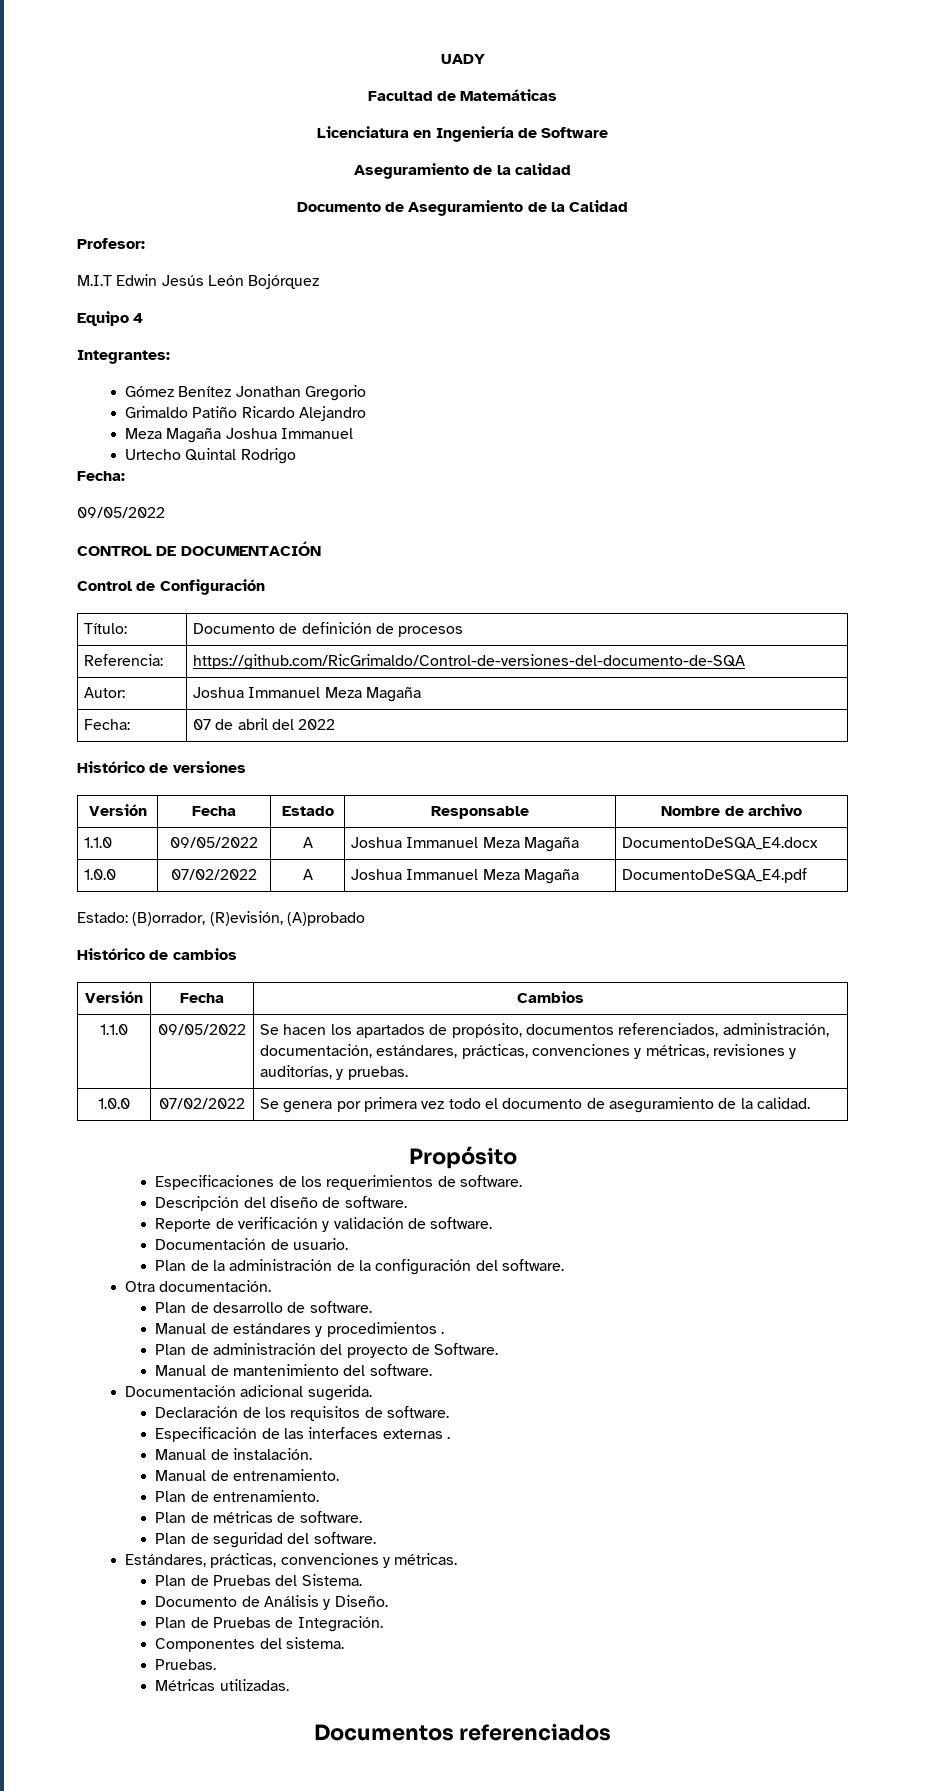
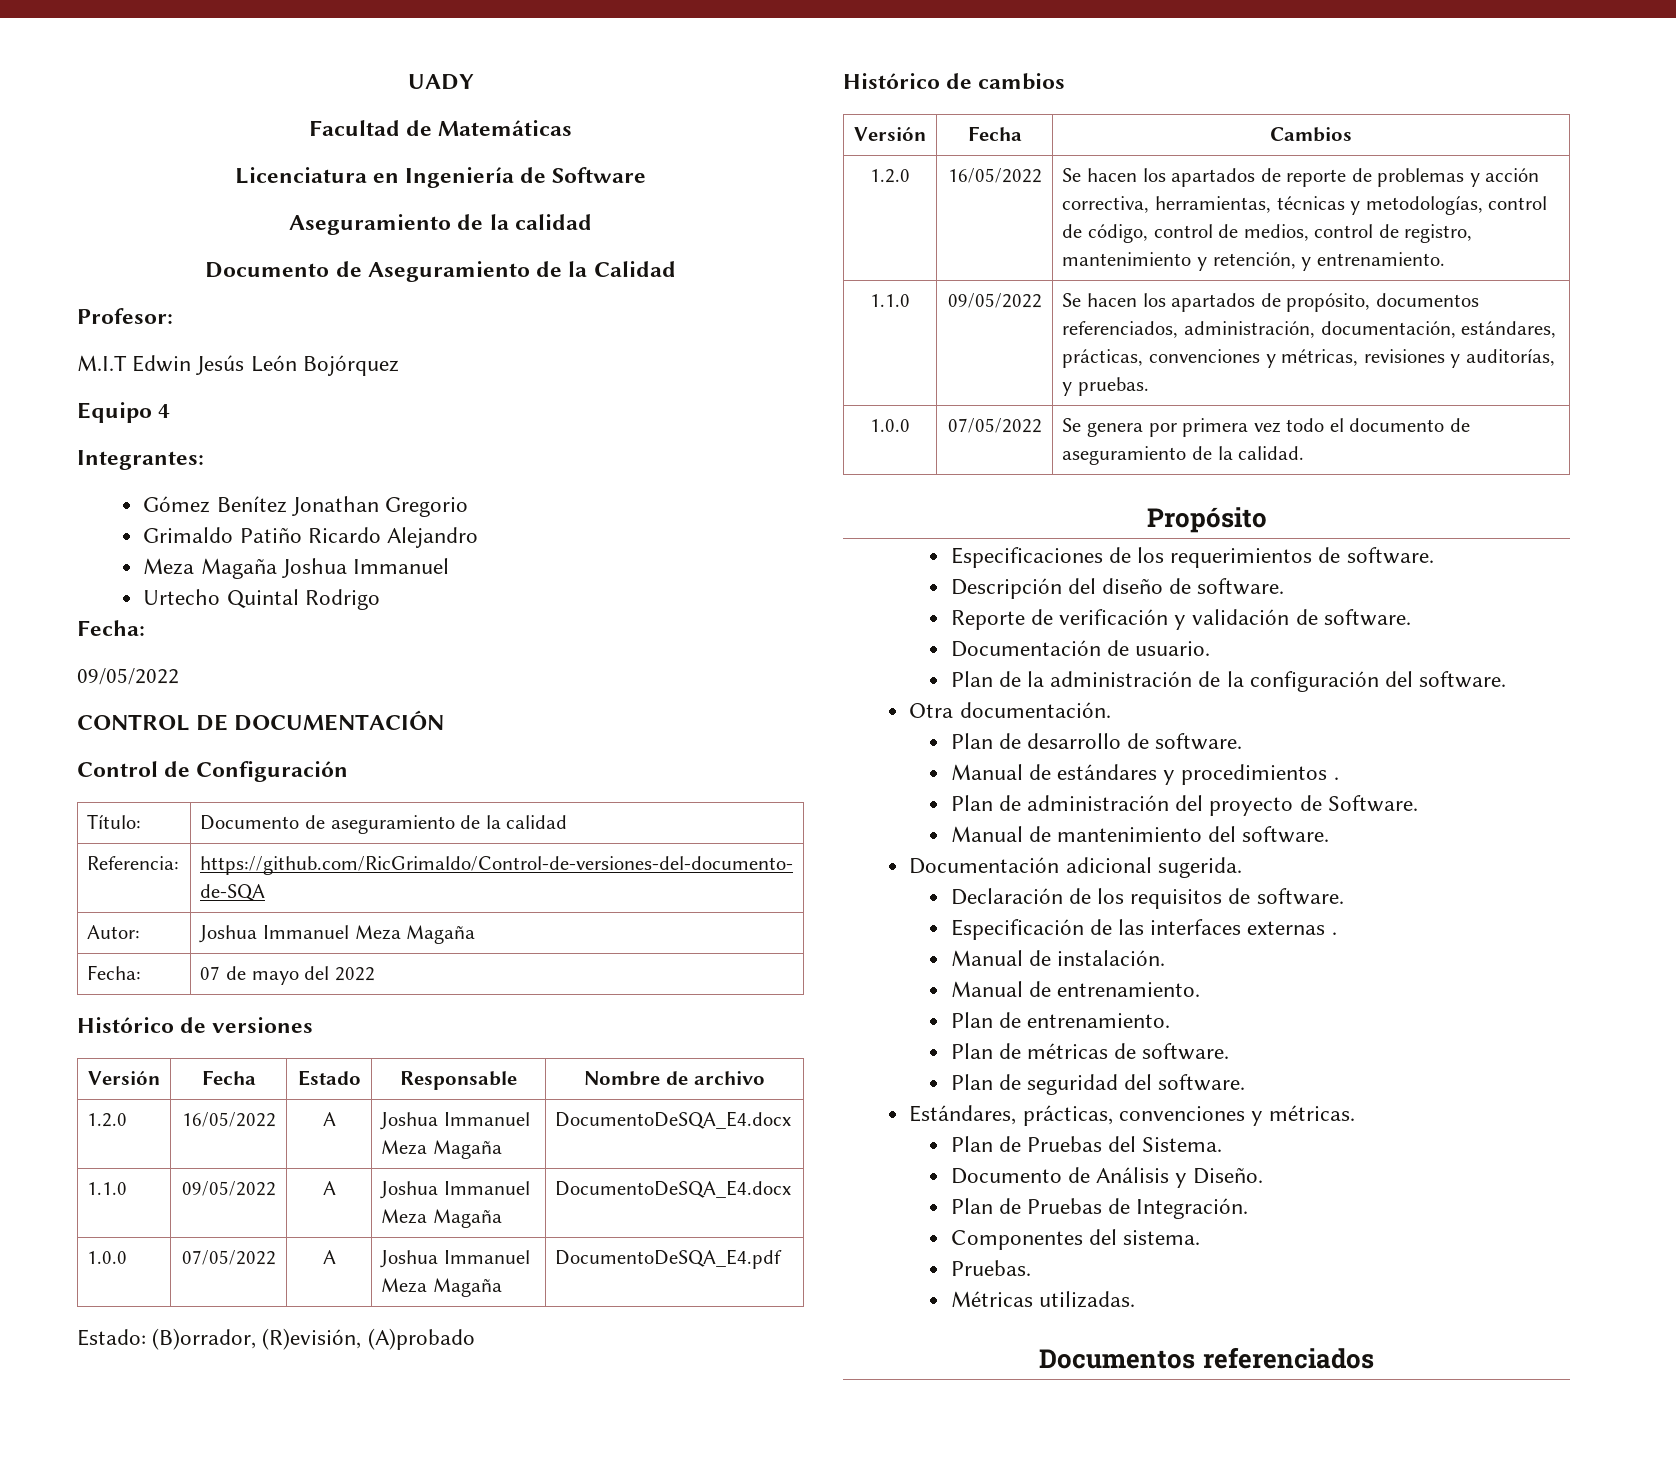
[301,622,464,637] definición de procesos -> [330,815,568,834] aseguramiento de la calidad
[237,718,268,730] abril -> [251,971,299,985] mayo
(802, 810) none -> [87,1113,128,1127] [181,1112,276,1127] [322,1112,336,1126] [380,1112,530,1130] [381,1140,502,1159] [555,1111,792,1129] // 1.2.0 | 16/05/2022 | A | Joshua Immanuel Meza Magaña | DocumentoDeSQA_E4.docx
[171,869,257,880] 07/02/2022 -> [181,1250,276,1265] 07/05/2022
(584, 997) none -> [870,169,910,183] [947,168,1042,183] [1062,168,1540,187] [1062,196,1548,215] [1062,224,1473,243] [1062,252,1445,271] // 1.2.0 | 16/05/2022 | Se hacen los apartados de reporte de problemas y acción correctiva, herramientas, técnicas y metodologías, control de código, control de medios, control de registro, mantenimiento y retención, y entrenamiento.
[159,1098,245,1109] 07/02/2022 -> [947,418,1042,433] 07/05/2022

